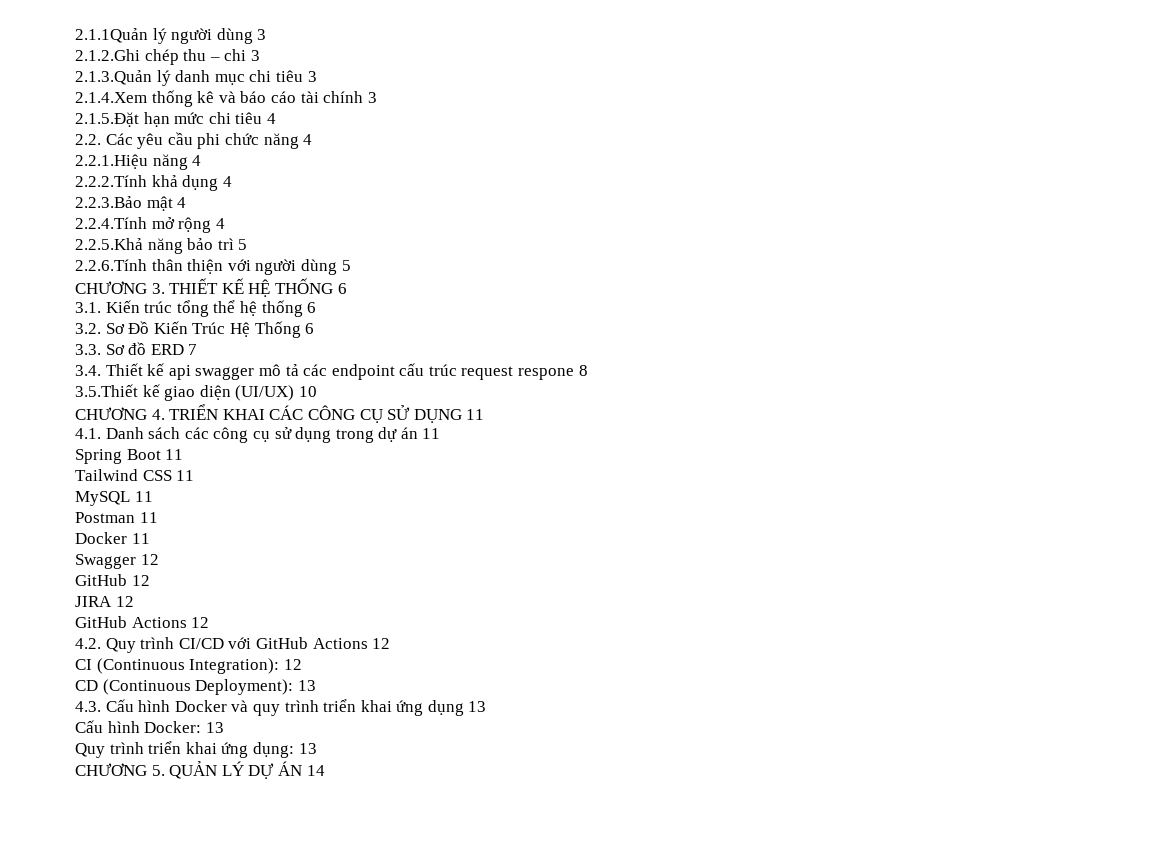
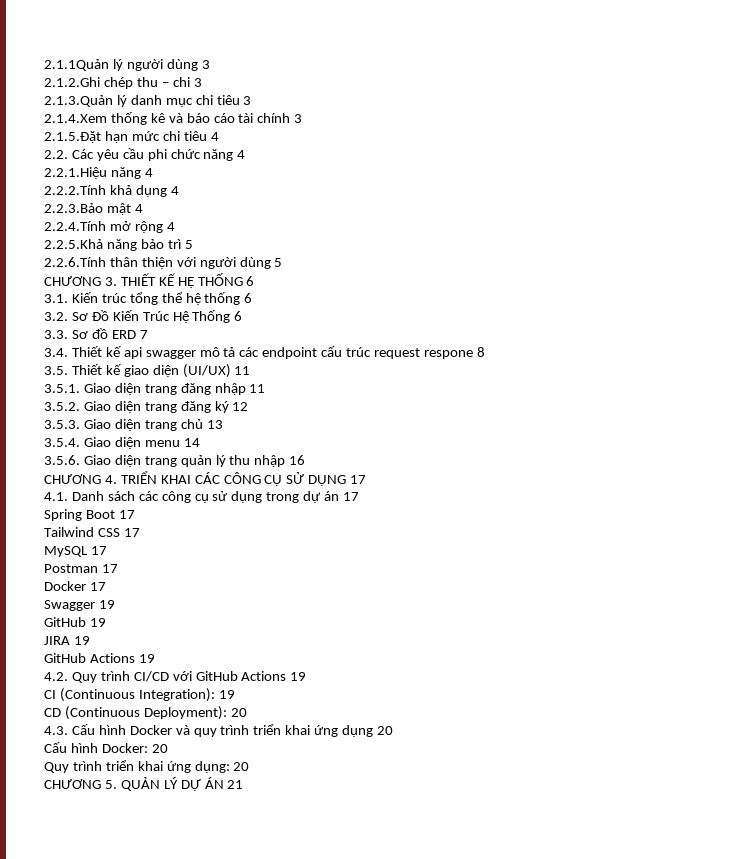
[75,384,138,397] 3.5.Thiết -> [44,364,102,375] 3.5. Thiết
[298,386,317,397] 10 -> [234,366,251,375] [44,383,266,395] [44,401,249,413] [44,419,223,431] [44,437,200,449] [44,455,306,467] 11 // 3.5.1. Giao diện trang đăng nhập 11 // 3.5.2. Giao diện trang đăng ký 12 // 3.5.3. Giao diện trang chủ 13 // 3.5.4. Giao diện menu 14 // 3.5.6. Giao diện trang quản lý thu nhập 16
[466,409,485,420] 11 -> [350,475,367,484] 17
[422,428,441,439] 11 -> [343,492,360,501] 17
[165,449,184,460] 11 -> [118,510,135,519] 17
[176,470,195,481] 11 -> [123,528,140,537] 17
[134,491,153,502] 11 -> [90,546,107,555] 17
[139,512,158,523] [75,532,150,544] 11 // Docker 11 -> [101,564,118,573] [44,581,106,591] 17 // Docker 17
[140,554,159,565] [75,574,150,586] 12 // GitHub 12 -> [98,600,115,609] [44,617,106,627] 19 // GitHub 19
[115,596,134,607] [75,616,210,628] 12 // GitHub Actions 12 -> [73,636,90,645] [44,653,155,663] 19 // GitHub Actions 19
[372,638,391,649] 12 -> [290,672,307,681] 19
[283,659,302,670] 12 -> [218,690,235,699] 19
[297,680,316,691] 13 -> [230,708,247,717] 20
[468,701,487,712] 13 -> [377,726,394,735] 20
[205,722,224,733] 13 -> [151,744,168,753] 20
[298,743,317,754] 13 -> [233,762,250,771] 20
[306,765,325,776] 14 -> [227,780,244,789] 21

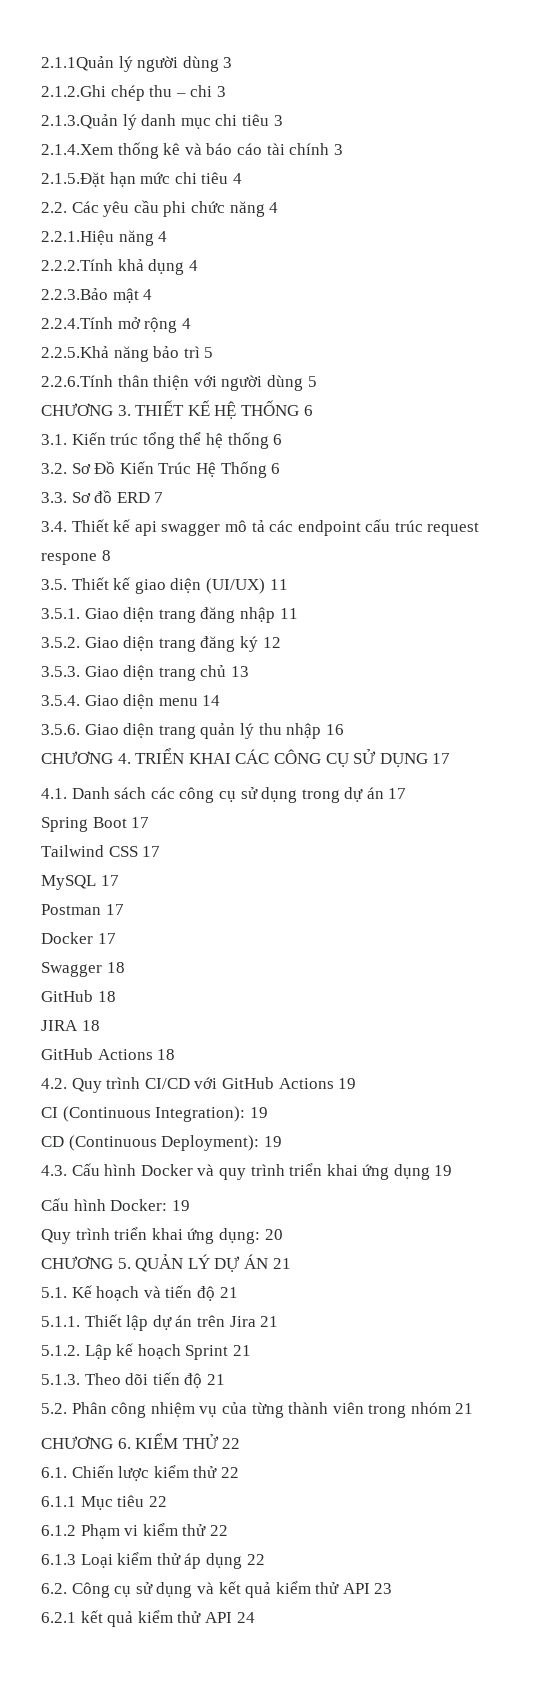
[98,600,115,609] [44,617,106,627] 19 // GitHub 19 -> [106,962,125,973] [41,990,116,1002] 18 // GitHub 18
[73,636,90,645] [44,653,155,663] 19 // GitHub Actions 19 -> [81,1020,100,1031] [41,1048,176,1060] 18 // GitHub Actions 18
[230,708,247,717] 20 -> [263,1136,282,1147] 19
[377,726,394,735] 20 -> [434,1165,453,1176] 19
[151,744,168,753] 20 -> [171,1200,190,1211] 19
(244, 784) none -> [41,1285,238,1301] [41,1314,279,1331] [41,1343,251,1360] [41,1372,225,1388] [41,1402,474,1418] [41,1433,241,1449] [41,1465,239,1481] [41,1495,167,1510] [41,1523,228,1539] [41,1552,265,1569] [41,1581,393,1598] [41,1610,255,1627] // 5.1. Kế hoạch và tiến độ 21 // 5.1.1. Thiết lập dự án trên Jira 21 // 5.1.2. Lập kế hoạch Sprint 21 // 5.1.3. Theo dõi tiến độ 21 // 5.2. Phân công nhiệm vụ của từng thành viên trong nhóm 21 // CHƯƠNG 6. KIỂM THỬ 22 // 6.1. Chiến lược kiểm thử 22 // 6.1.1 Mục tiêu 22 // 6.1.2 Phạm vi kiểm thử 22 // 6.1.3 Loại kiểm thử áp dụng 22 // 6.2. Công cụ sử dụng và kết quả kiểm thử API 23 // 6.2.1 kết quả kiểm thử API 24

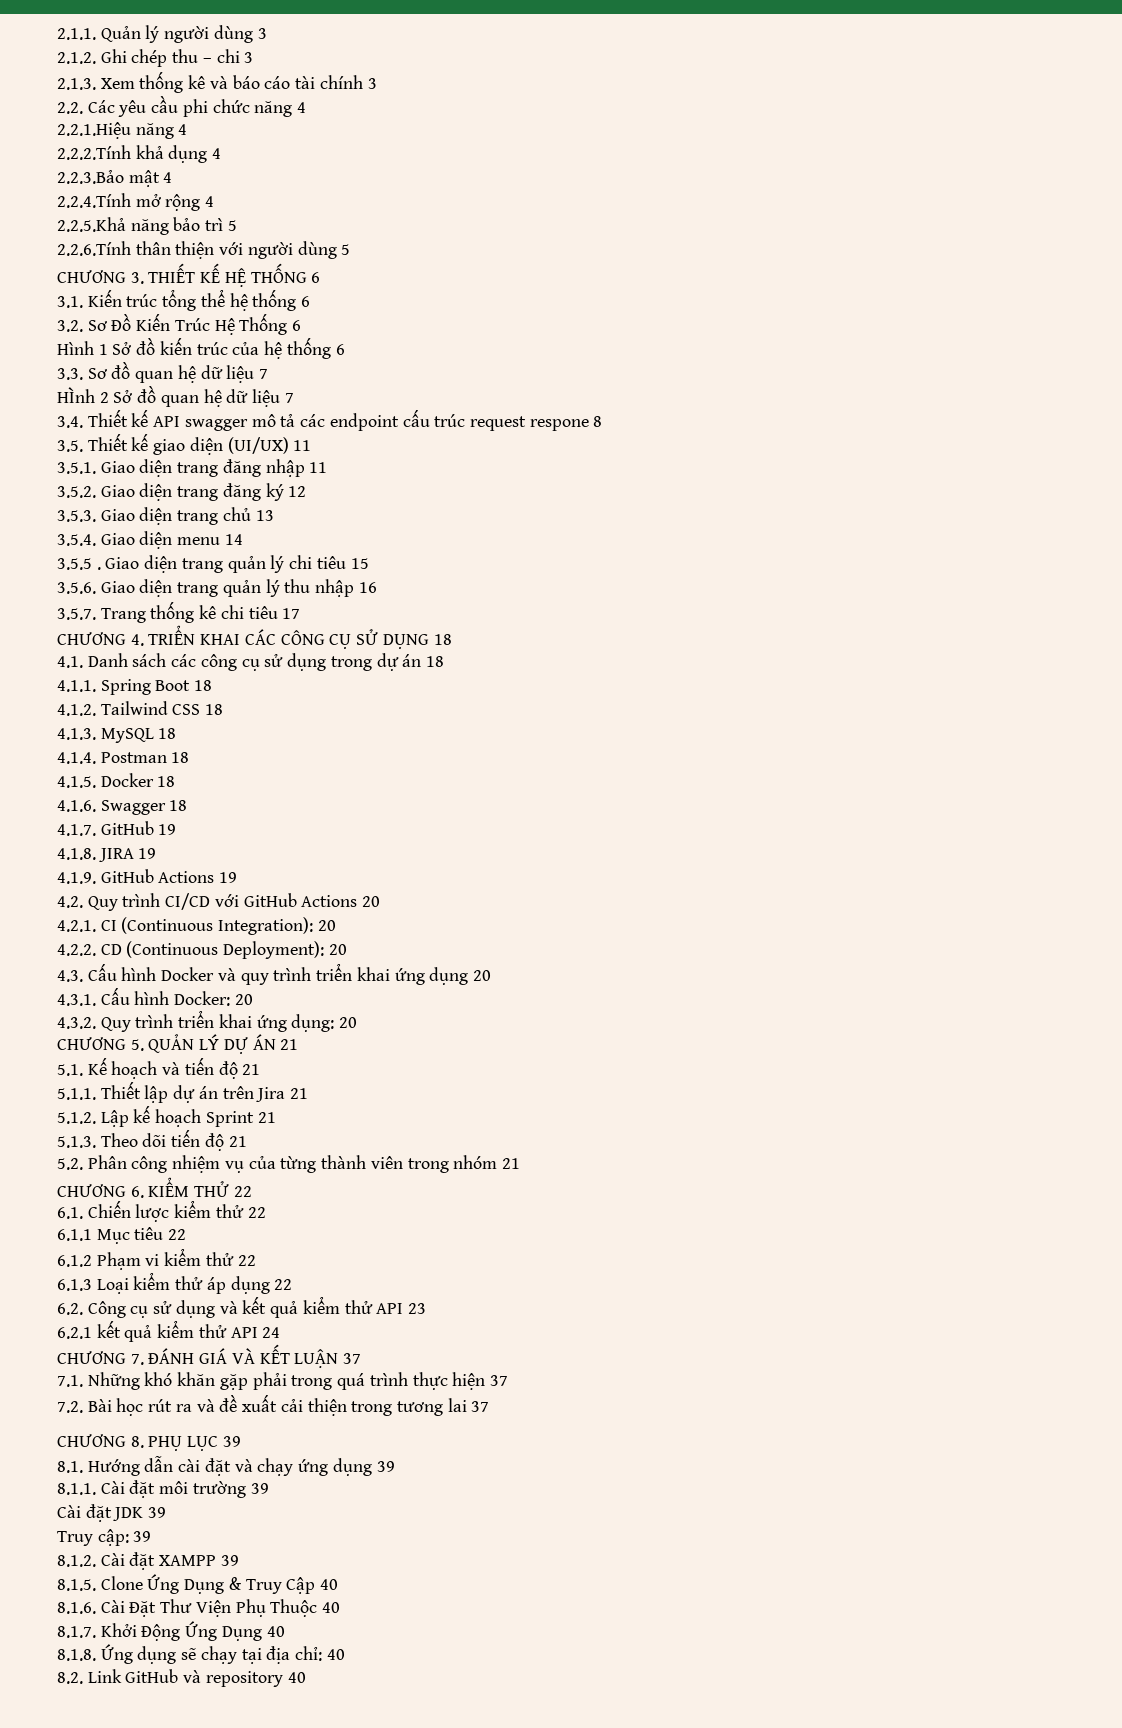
[41,56,114,71] 2.1.1Quản -> [57,26,141,42] 2.1.1. Quản
[41,85,106,97] 2.1.2.Ghi -> [57,49,127,64] 2.1.2. Ghi
[41,114,283,130] [41,144,113,155] 2.1.3.Quản lý danh mục chi tiêu 3 // 2.1.4.Xem -> [57,78,135,90] 2.1.3. Xem
[41,172,242,187] // 2.1.5.Đặt hạn mức chi tiêu 4 -> (377, 83) none
[41,490,150,503] 3.3. Sơ đồ ERD -> [57,337,345,359] [57,361,269,383] [57,385,281,407] Hình 1 Sở đồ kiến trúc của hệ thống 6 // 3.3. Sơ đồ quan hệ dữ liệu 7 // HÌnh 2 Sở đồ quan hệ dữ liệu
[134,521,157,536] api -> [153,416,181,427] API
(221, 700) none -> [57,555,369,573] // 3.5.5 . Giao diện trang quản lý chi tiêu 15
(344, 729) none -> [57,601,301,623] // 3.5.7. Trang thống kê chi tiêu 17
[432,753,451,764] 17 -> [433,634,452,645] 18
[388,788,407,799] [41,817,150,832] [41,845,161,857] [41,875,119,890] [41,904,124,915] [41,932,116,944] [41,962,125,977] [41,990,116,1002] [41,1020,100,1031] [41,1048,176,1060] 17 // Spring Boot 17 // Tailwind CSS 17 // MySQL 17 // Postman 17 // Docker 17 // Swagger 18 // GitHub 18 // JIRA 18 // GitHub Actions 18 -> [425,656,444,667] [57,679,213,695] [57,701,224,716] [57,728,177,743] [57,752,190,764] [57,773,176,788] [57,800,188,815] [57,821,177,836] [57,848,157,862] [57,869,238,884] 18 // 4.1.1. Spring Boot 18 // 4.1.2. Tailwind CSS 18 // 4.1.3. MySQL 18 // 4.1.4. Postman 18 // 4.1.5. Docker 18 // 4.1.6. Swagger 18 // 4.1.7. GitHub 19 // 4.1.8. JIRA 19 // 4.1.9. GitHub Actions 19
[338,1078,357,1089] 19 // -> [362,896,381,907] [57,920,96,932] 20 // 4.2.1.
[249,1107,268,1118] 19 // -> [317,920,336,931] [57,944,96,956] 20 // 4.2.2.
[263,1136,282,1147] 19 -> [328,944,347,955] 20
[434,1165,453,1176] 19 // -> [472,970,491,981] [57,994,96,1006] 20 // 4.3.1.
[171,1200,190,1211] 19 // -> [234,994,253,1005] [57,1017,96,1029] 20 // 4.3.2.
(255, 1617) none -> [57,1344,362,1368] [57,1372,508,1390] [57,1394,490,1416] [57,1434,241,1451] [57,1455,395,1476] [57,1480,269,1498] [57,1504,167,1522] [57,1529,152,1546] [57,1552,239,1570] [57,1574,339,1594] [57,1599,341,1617] [57,1621,285,1641] [57,1644,345,1664] [57,1669,306,1687] // CHƯƠNG 7. ĐÁNH GIÁ VÀ KẾT LUẬN 37 // 7.1. Những khó khăn gặp phải trong quá trình thực hiện 37 // 7.2. Bài học rút ra và đề xuất cải thiện trong tương lai 37 // CHƯƠNG 8. PHỤ LỤC 39 // 8.1. Hướng dẫn cài đặt và chạy ứng dụng 39 // 8.1.1. Cài đặt môi trường 39 // Cài đặt JDK 39 // Truy cập: 39 // 8.1.2. Cài đặt XAMPP 39 // 8.1.5. Clone Ứng Dụng & Truy Cập 40 // 8.1.6. Cài Đặt Thư Viện Phụ Thuộc 40 // 8.1.7. Khởi Động Ứng Dụng 40 // 8.1.8. Ứng dụng sẽ chạy tại địa chỉ: 40 // 8.2. Link GitHub và repository 40

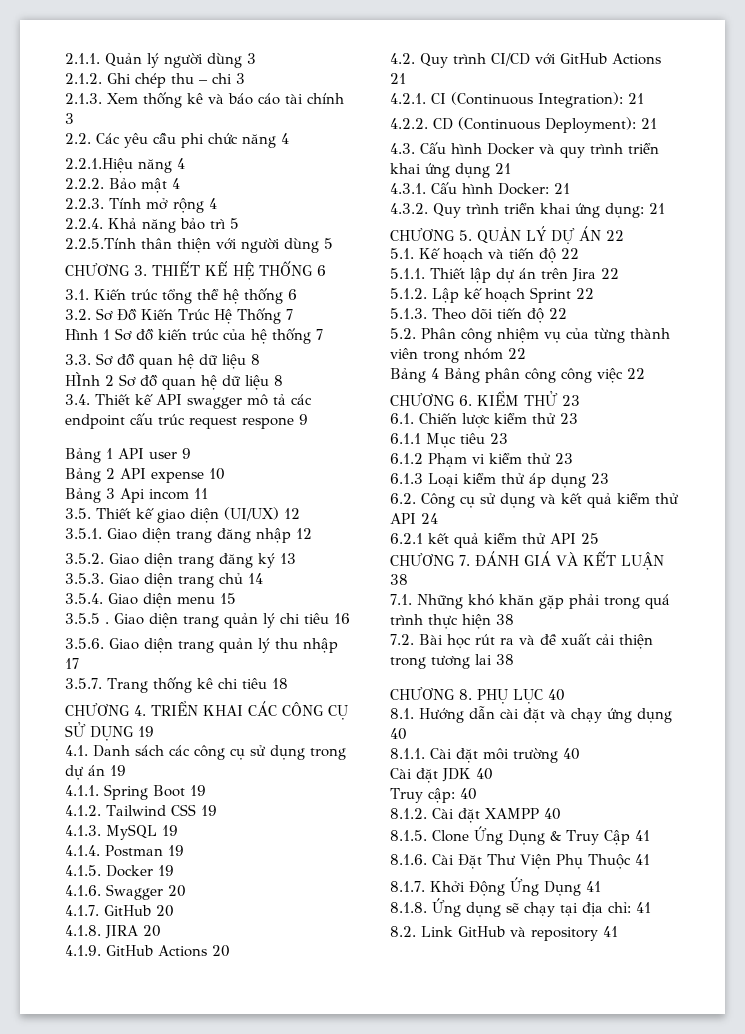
[57,145,222,163] [57,170,124,184] 2.2.2.Tính khả dụng 4 // 2.2.3.Bảo -> [65,178,136,190] 2.2.2. Bảo
[57,193,131,208] 2.2.4.Tính -> [65,198,141,209] 2.2.3. Tính
[57,217,126,232] 2.2.5.Khả -> [65,218,137,229] 2.2.4. Khả
[57,241,131,256] 2.2.6.Tính -> [65,238,136,249] 2.2.5.Tính
[292,320,302,331] 6 -> [285,309,293,320] 7
[112,342,132,355] Sở -> [115,328,132,341] Sơ
[335,344,345,355] 6 -> [316,329,323,340] 7
[259,369,269,379] 7 -> [251,354,260,365] 8
[113,385,294,407] Sở đồ quan hệ dữ liệu 7 -> [119,374,283,390] Sơ đồ quan hệ dữ liệu 8
[593,416,603,427] 8 -> [299,414,308,425] [65,448,191,463] [65,468,225,483] [65,488,208,503] 9 // Bảng 1 API user 9 // Bảng 2 API expense 10 // Bảng 3 Api incom 11
[293,440,312,451] 11 -> [284,508,300,519] 12
[309,462,328,473] 11 -> [296,528,312,539] 12
[288,486,307,497] 12 -> [280,553,296,564] 13
[255,510,274,521] 13 -> [248,573,263,584] 14
[224,534,243,545] 14 -> [220,593,236,604] 15
[350,558,369,569] 15 -> [334,613,350,624] 16
[358,582,377,593] 16 -> [65,658,79,669] 17
[282,608,301,619] 17 -> [271,678,288,689] 18
[433,634,452,645] 18 -> [138,726,154,737] 19
[425,656,444,667] 18 -> [110,765,126,776] 19
[194,680,213,691] 18 -> [190,785,206,796] 19
[205,704,224,715] 18 -> [200,805,217,816] 19
[158,728,177,739] 18 -> [162,825,178,836] 19
[171,752,190,763] 18 -> [168,845,184,856] 19
[157,776,176,787] 18 -> [158,865,174,876] 19
[169,800,188,811] 18 -> [168,885,186,897] 20
[158,824,177,835] 19 -> [156,905,174,917] 20
[138,848,157,859] 19 -> [143,925,161,937] 20
[219,872,238,883] 19 -> [212,945,230,957] 20
[362,896,381,907] 20 -> [390,73,406,84] 21
[317,920,336,931] 20 -> [628,93,644,104] 21
[328,944,347,955] 20 -> [641,118,657,129] 21
[472,970,491,981] 20 -> [495,163,511,174] 21
[234,994,253,1005] 20 -> [554,183,570,194] 21
[339,1017,358,1028] 20 -> [649,203,665,214] 21
[280,1039,299,1050] 21 -> [606,230,624,241] 22
[242,1064,261,1075] 21 -> [561,248,579,259] 22
[290,1088,309,1099] 21 -> [601,268,619,279] 22
[257,1112,276,1123] 21 -> [576,288,594,299] 22
[228,1136,247,1147] 21 -> [549,308,567,319] 22
[501,1158,520,1169] 21 -> [508,348,526,359] [390,368,645,383] 22 // Bảng 4 Bảng phân công công việc 22
[233,1186,252,1197] 22 -> [562,395,580,406] 23
[247,1207,266,1218] 22 -> [560,413,578,424] 23
[168,1229,187,1240] 22 -> [490,433,508,444] 23
[237,1255,256,1266] 22 -> [555,453,573,464] 23
[274,1279,293,1290] 22 -> [591,473,609,484] 23
[407,1303,426,1314] 23 -> [421,513,438,524] 24
[262,1327,281,1338] 24 -> [581,533,599,544] 25
[343,1353,362,1364] 37 -> [390,574,408,585] 38
[489,1375,508,1386] 37 -> [496,614,514,625] 38
[471,1401,490,1412] 37 -> [496,654,514,665] 38
[222,1436,241,1447] 39 -> [548,689,565,701] 40
[376,1461,395,1472] 39 -> [390,728,407,740] 40
[250,1483,269,1494] 39 -> [563,748,580,760] 40
[148,1507,167,1518] 39 -> [476,768,493,780] 40
[133,1531,152,1542] 39 -> [459,788,477,800] 40
[220,1555,239,1566] 39 -> [544,808,561,820] 40
[320,1579,339,1590] 40 -> [634,830,650,841] 41
[322,1602,341,1613] 40 -> [635,854,650,865] 41
[266,1626,285,1637] 40 -> [586,881,601,892] 41
[326,1649,345,1660] 40 -> [636,902,651,913] 41
[287,1672,306,1683] 40 -> [603,926,618,937] 41

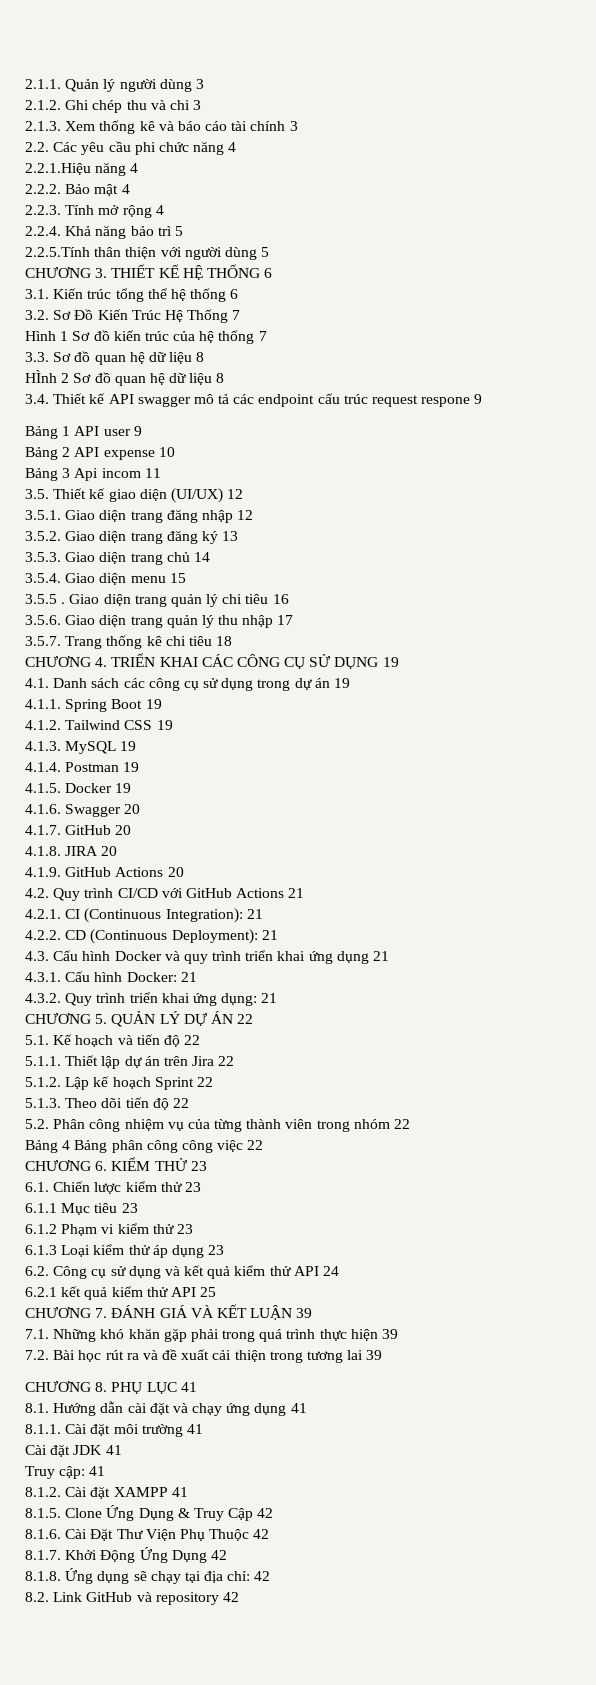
[199,80,208,84] – -> [150,100,166,110] và
[390,574,408,585] 38 -> [296,1308,313,1318] 39
[496,614,514,625] 38 -> [382,1329,399,1339] 39
[496,654,514,665] 38 -> [366,1350,383,1360] 39
[548,689,565,701] 40 -> [180,1382,197,1392] 41
[390,728,407,740] 40 -> [290,1403,307,1413] 41
[563,748,580,760] 40 -> [186,1424,203,1434] 41
[476,768,493,780] 40 -> [105,1445,122,1455] 41
[459,788,477,800] 40 -> [89,1466,106,1476] 41
[544,808,561,820] 40 -> [171,1487,188,1497] 41
[634,830,650,841] 41 -> [257,1508,274,1518] 42
[635,854,650,865] 41 -> [253,1529,270,1539] 42
[586,881,601,892] 41 -> [210,1550,227,1560] 42
[636,902,651,913] 41 -> [254,1571,271,1581] 42
[603,926,618,937] 41 -> [222,1592,239,1602] 42

